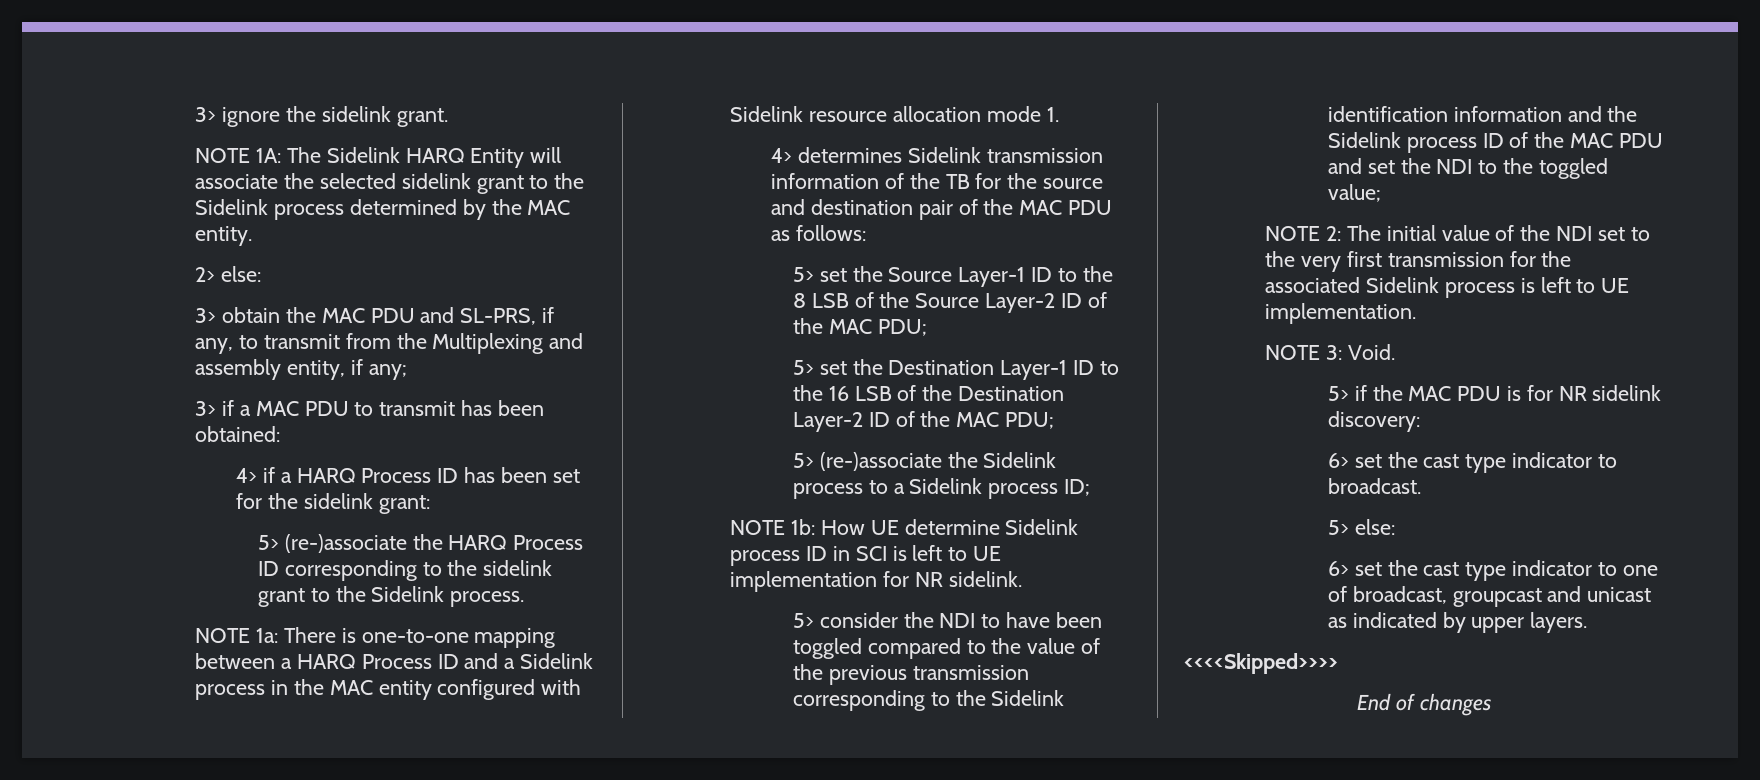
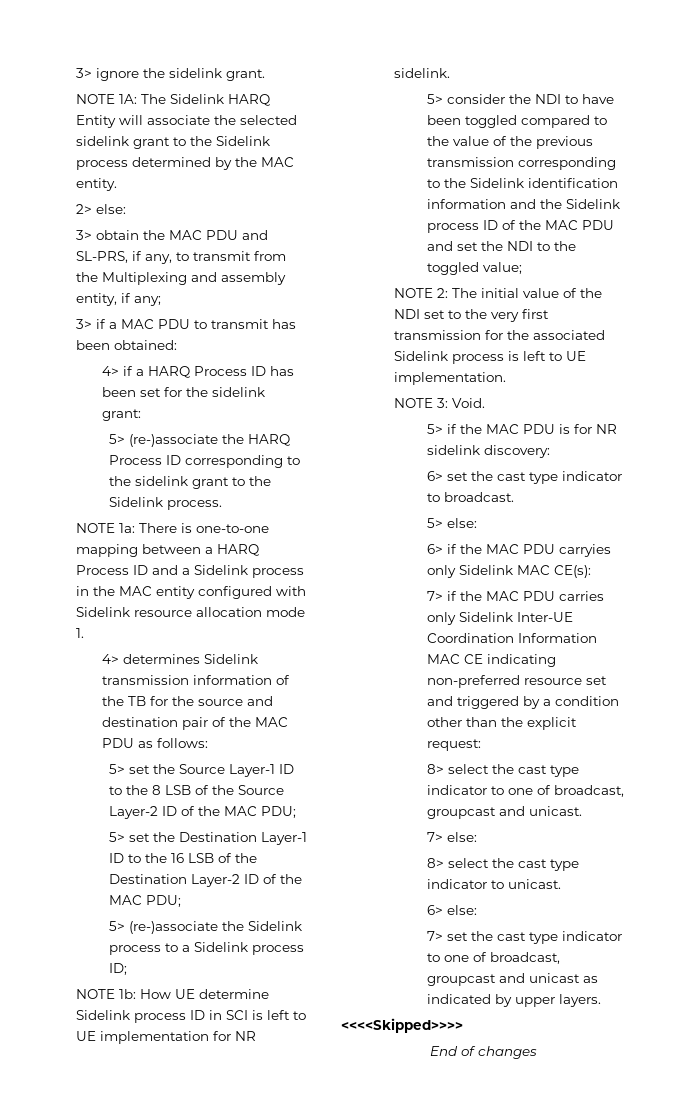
(1349, 568) none -> [446,544,611,557] [426,565,591,578] [426,591,604,601] [426,612,573,625] [426,633,597,643] [426,654,556,667] [426,675,607,688] [426,696,619,709] [426,717,577,730] [426,739,481,751] [426,764,579,777] [426,785,624,797] [426,806,582,819] [426,832,477,842] [426,858,579,871] [426,879,561,889] [426,905,477,915] [426,931,443,941] if the MAC PDU carryies only Sidelink MAC CE(s): // 7> if the MAC PDU carries only Sidelink Inter-UE Coordination Information MAC CE indicating non-preferred resource set and triggered by a condition other than the explicit request: // 8> select the cast type indicator to one of broadcast, groupcast and unicast. // 7> else: // 8> select the cast type indicator to unicast. // 6> else: // 7>

